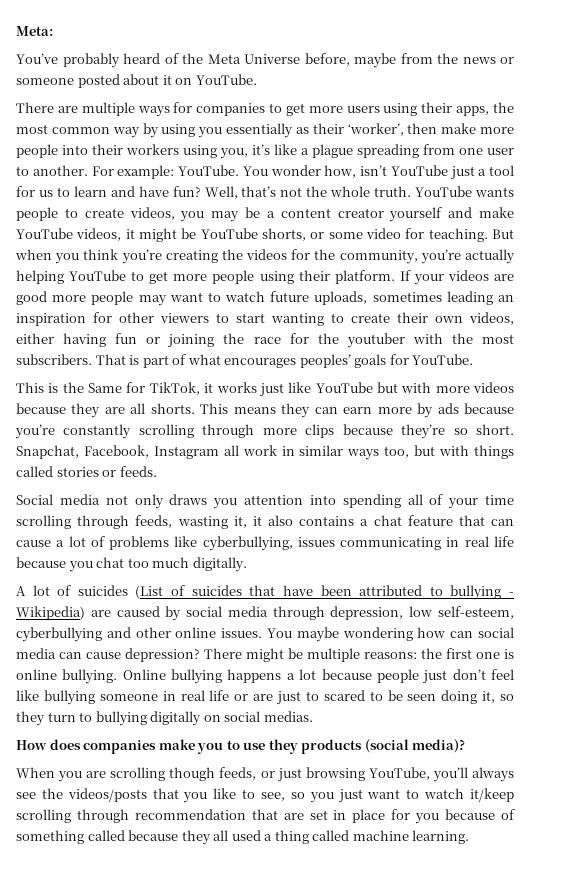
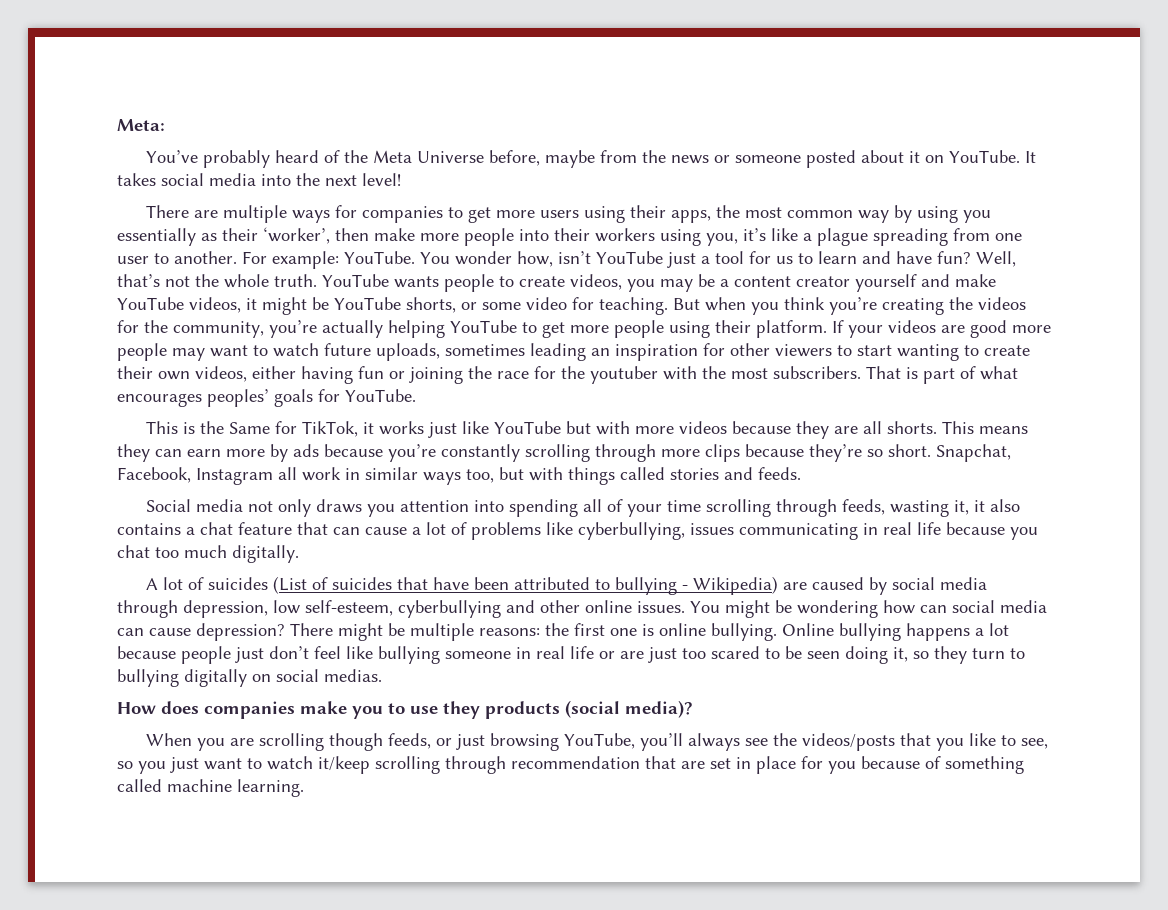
(257, 79) none -> [1024,151,1036,163] [117,173,401,186] It takes social media into the next level!
[102,470,117,477] or -> [724,467,753,480] and
[296,627,339,642] maybe -> [725,600,792,618] might be
[305,691,319,701] to -> [682,648,706,659] too
[128,830,350,845] because they all used a thing called -> (162, 785) none

